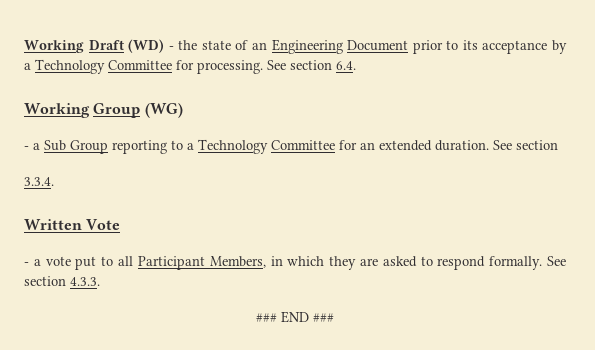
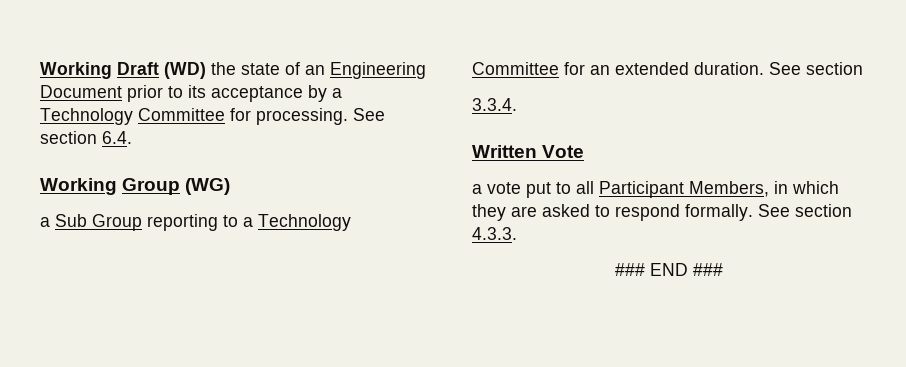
[168,46,174,50] - -> (206, 70) none
[24,146,29,150] - -> (231, 186) none
[24,262,29,266] - -> (585, 151) none

